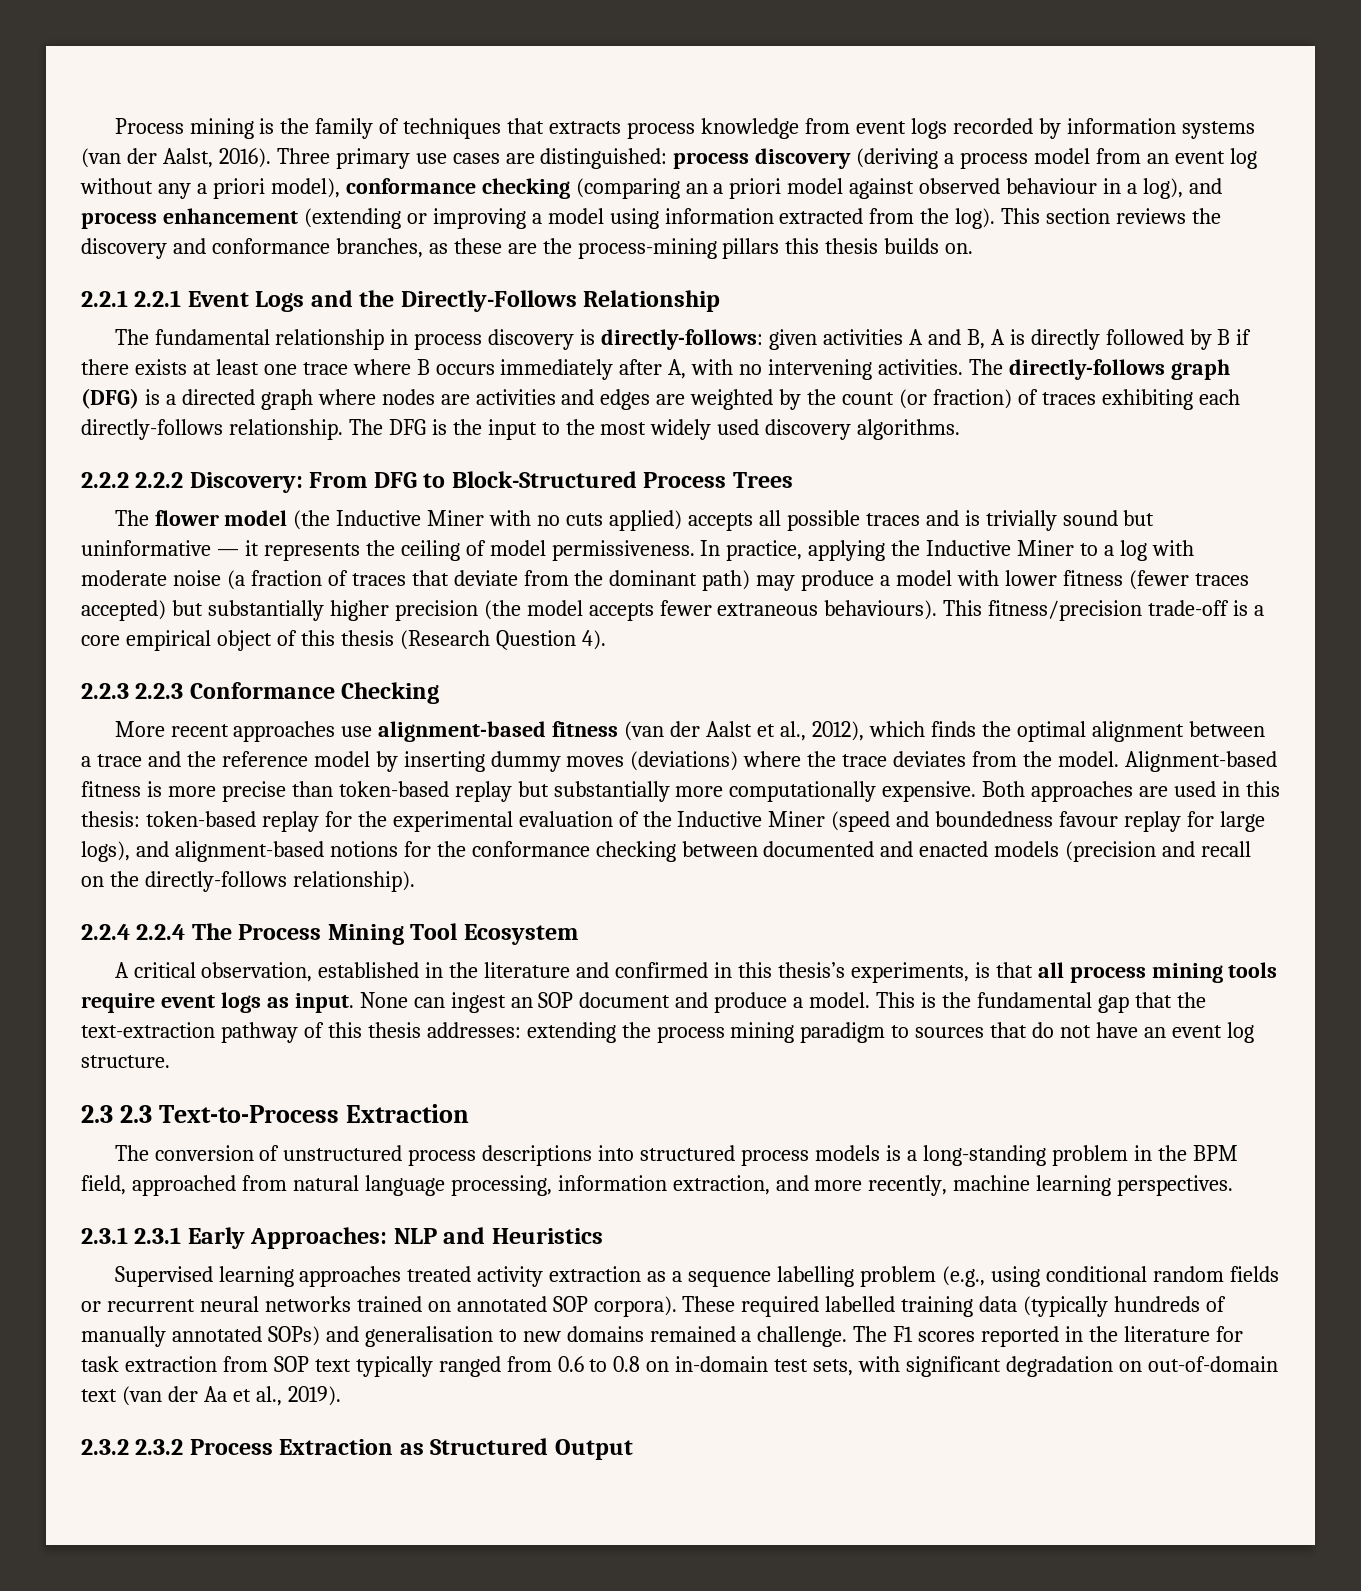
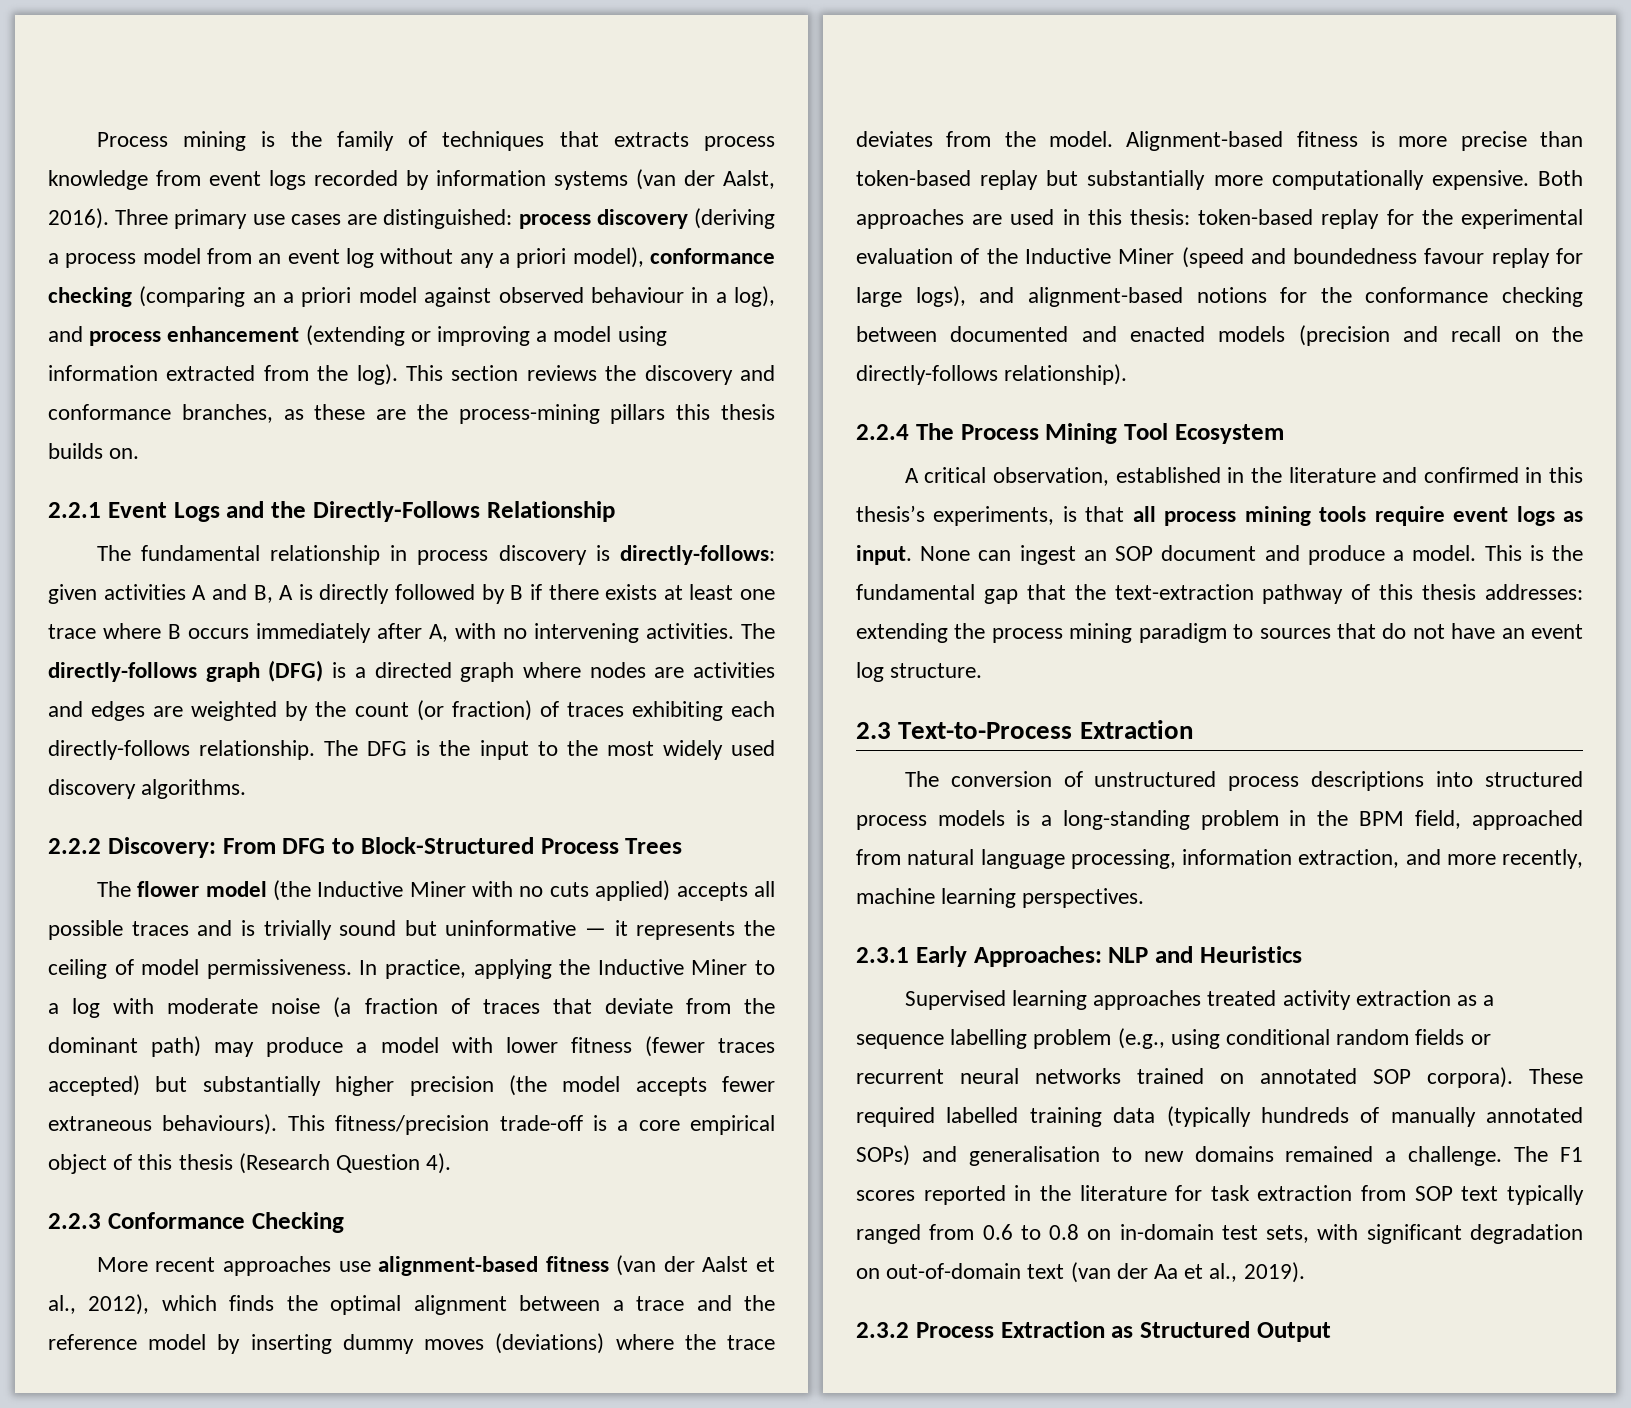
[134,290,182,307] 2.2.1 -> (101, 510) none
[135,472,184,488] 2.2.2 -> (101, 846) none
[135,683,184,699] 2.2.3 -> (101, 1221) none
[136,924,186,940] 2.2.4 -> (909, 432) none
[119,1105,152,1123] 2.3 -> (891, 730) none
[134,1227,182,1244] 2.3.1 -> (909, 955) none
[135,1439,184,1455] 2.3.2 -> (909, 1330) none

